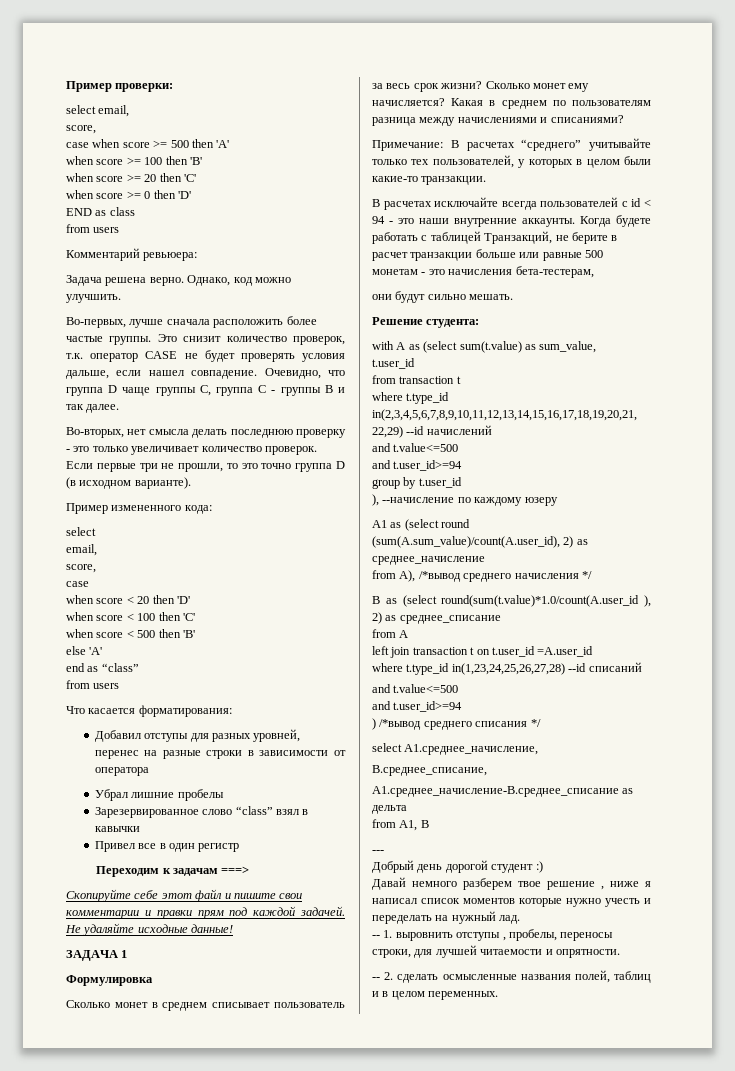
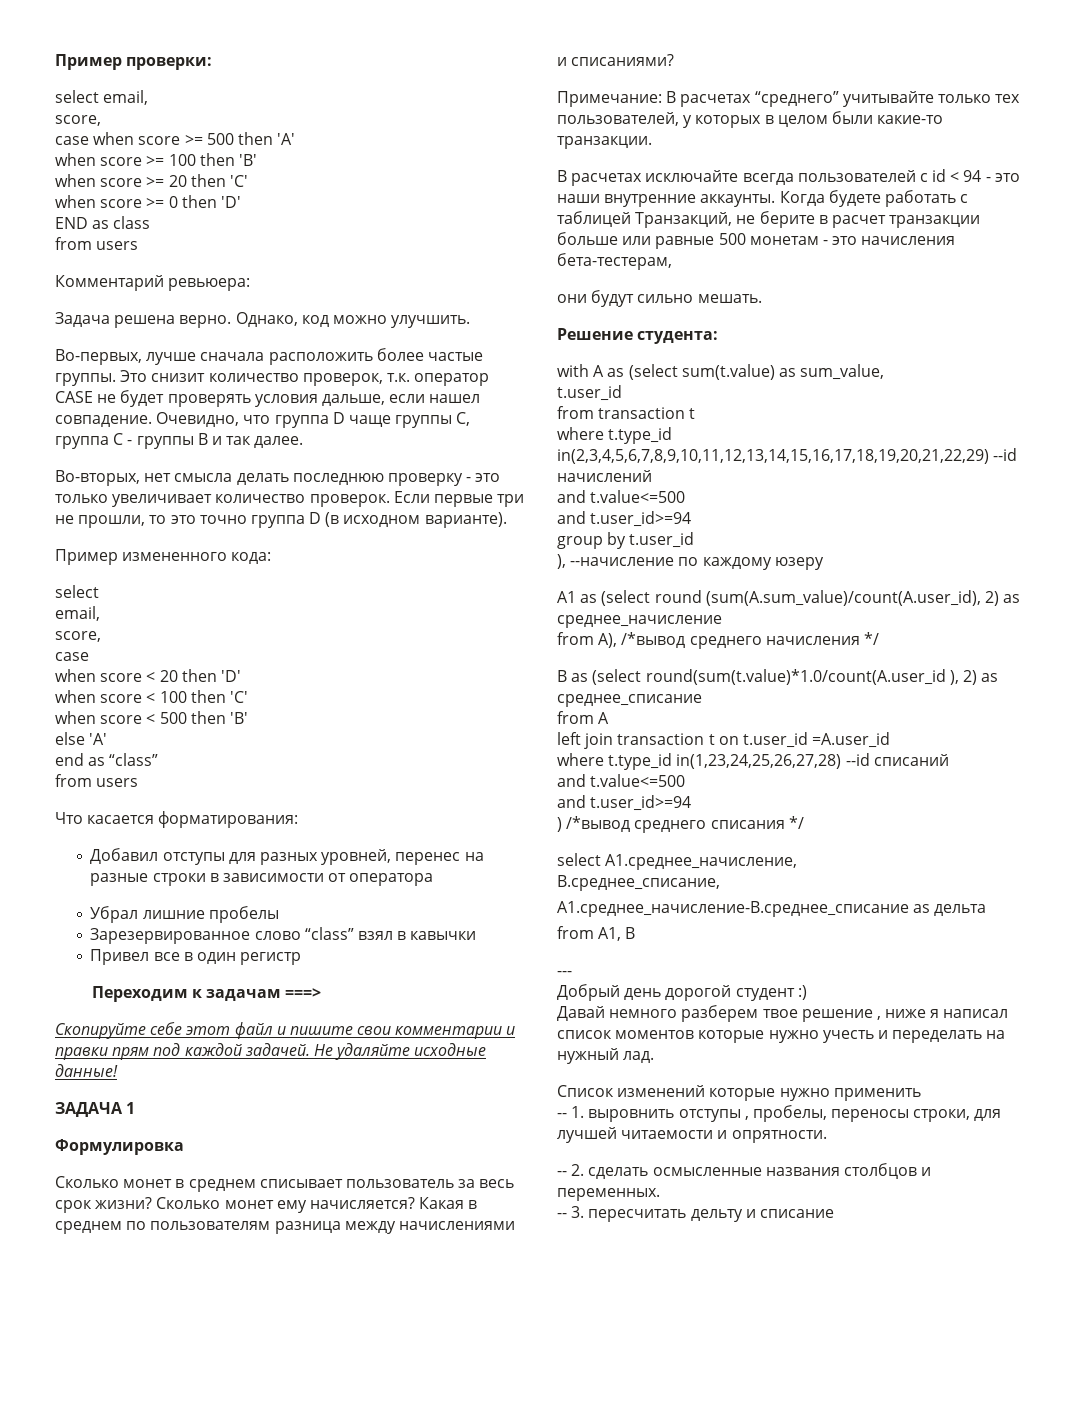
(521, 919) none -> [557,1085,921,1101] // Список изменений которые нужно применить
[574,970,651,983] [372,991,499,1000] полей, таблиц и в целом переменных. -> [843,1163,932,1179] [557,1188,660,1201] [557,1206,834,1222] столбцов и переменных. // -- 3. пересчитать дельту и списание

